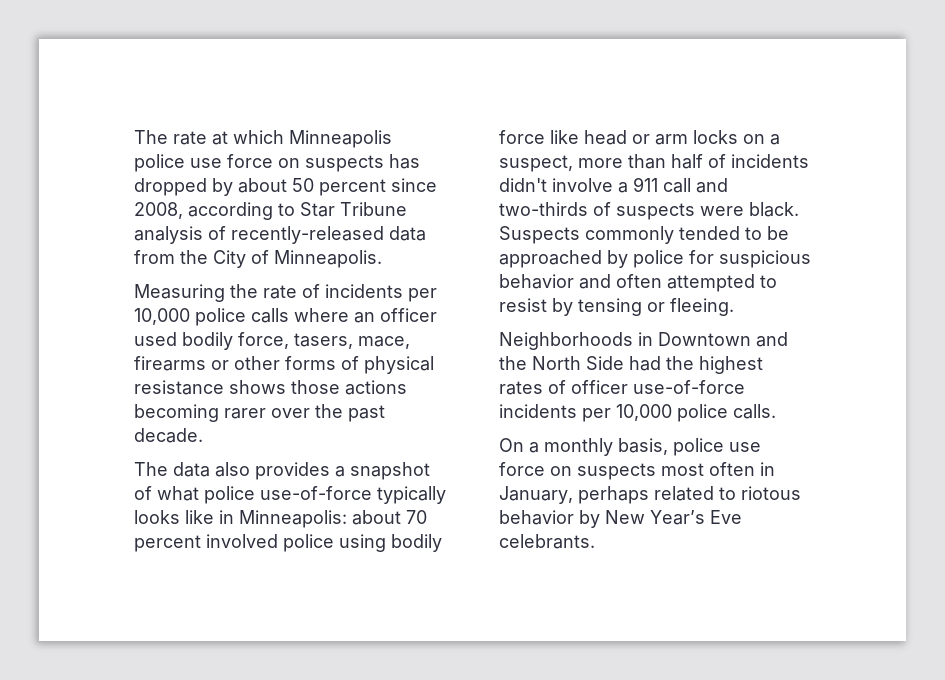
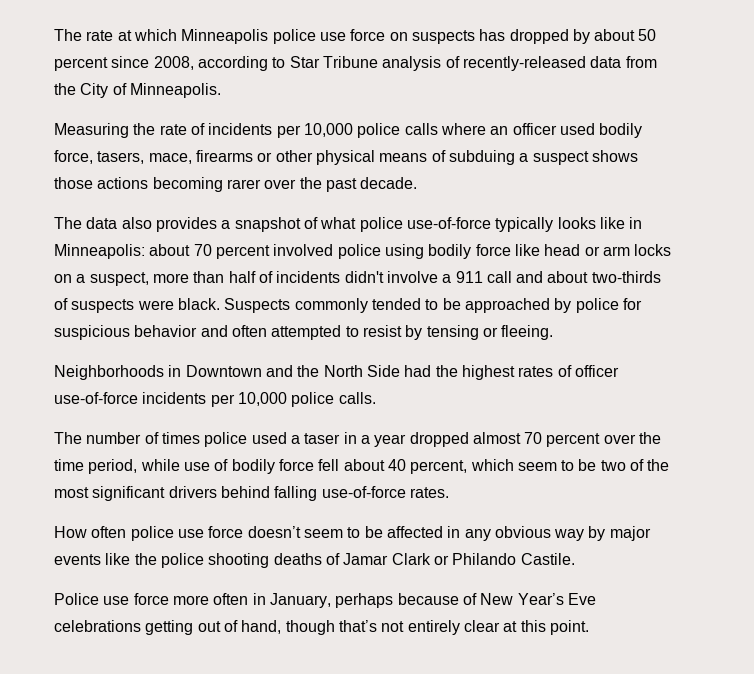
[285,356,434,374] [134,380,224,395] forms of physical resistance -> [315,150,589,165] physical means of subduing a suspect
(728, 185) none -> [547,271,589,283] about
[499,438,761,456] [499,462,775,480] [499,486,801,504] [499,510,742,528] [499,534,595,549] On a monthly basis, police use force on suspects most often in January, perhaps related to riotous behavior by New Year’s Eve celebrants. -> [54,432,662,447] [54,459,670,474] [54,486,449,501] [54,526,651,541] [54,553,575,568] [54,593,596,608] [54,620,589,635] The number of times police used a taser in a year dropped almost 70 percent over the time period, while use of bodily force fell about 40 percent, which seem to be two of the most significant drivers behind falling use-of-force rates. // How often police use force doesn’t seem to be affected in any obvious way by major events like the police shooting deaths of Jamar Clark or Philando Castile. // Police use force more often in January, perhaps because of New Year’s Eve celebrations getting out of hand, though that’s not entirely clear at this point.

